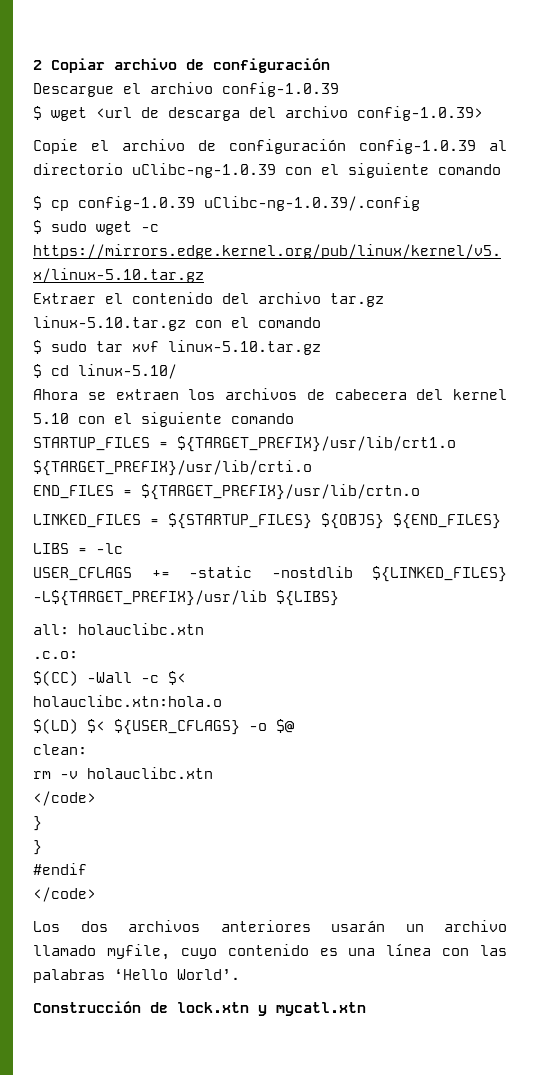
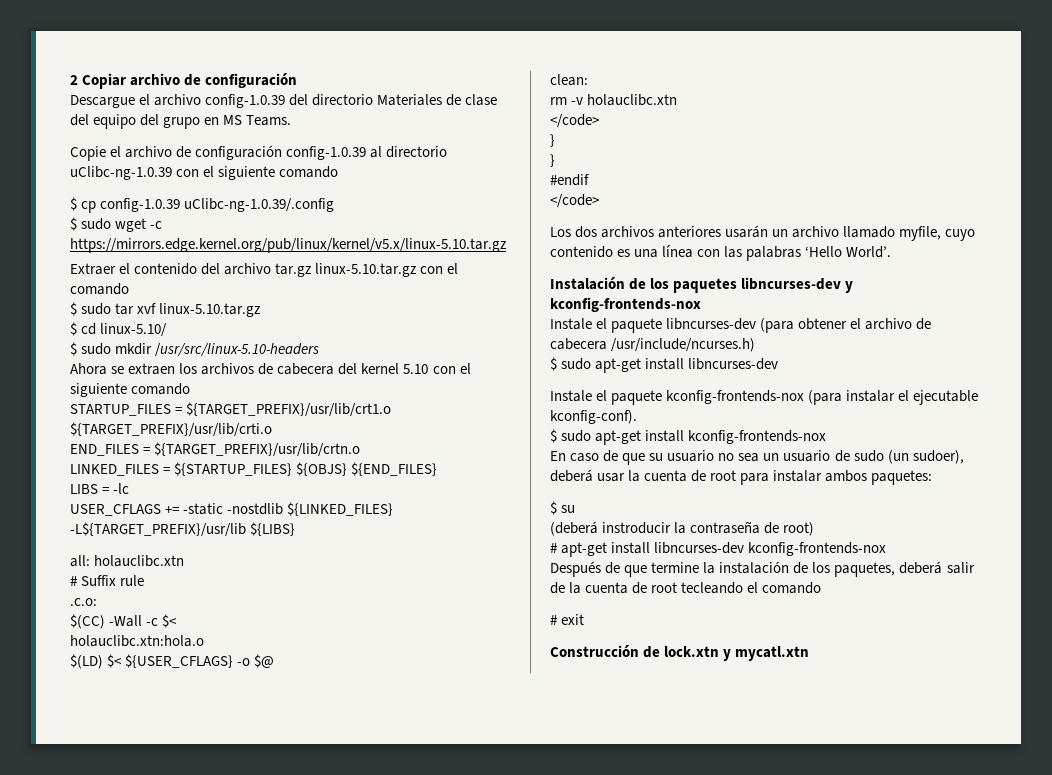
[33,106,483,121] // $ wget <url de descarga del archivo config-1.0.39> -> [289,94,498,106] [70,114,292,129] del directorio Materiales de clase del equipo del grupo en MS Teams.
(177, 371) none -> [70,342,320,357] // $ sudo mkdir /usr/src/linux-5.10-headers
(204, 629) none -> [70,575,145,586] // # Suffix rule
(240, 974) none -> [550,277,854,293] [550,297,701,312] [550,318,932,333] [550,338,756,352] [550,357,779,373] [550,390,979,405] [550,410,637,424] [550,429,827,445] [550,450,964,465] [550,469,933,485] [550,501,576,515] [550,521,815,536] [550,542,887,557] [550,561,975,577] [550,582,822,594] [550,614,585,625] // Instalación de los paquetes libncurses-dev y kconfig-frontends-nox // Instale el paquete libncurses-dev (para obtener el archivo de cabecera /usr/include/ncurses.h) // $ sudo apt-get install libncurses-dev // Instale el paquete kconfig-frontends-nox (para instalar el ejecutable kconfig-conf). // $ sudo apt-get install kconfig-frontends-nox // En caso de que su usuario no sea un usuario de sudo (un sudoer), deberá usar la cuenta de root para instalar ambos paquetes: // $ su // (deberá instroducir la contraseña de root) // # apt-get install libncurses-dev kconfig-frontends-nox // Después de que termine la instalación de los paquetes, deberá salir de la cuenta de root tecleando el comando // # exit

